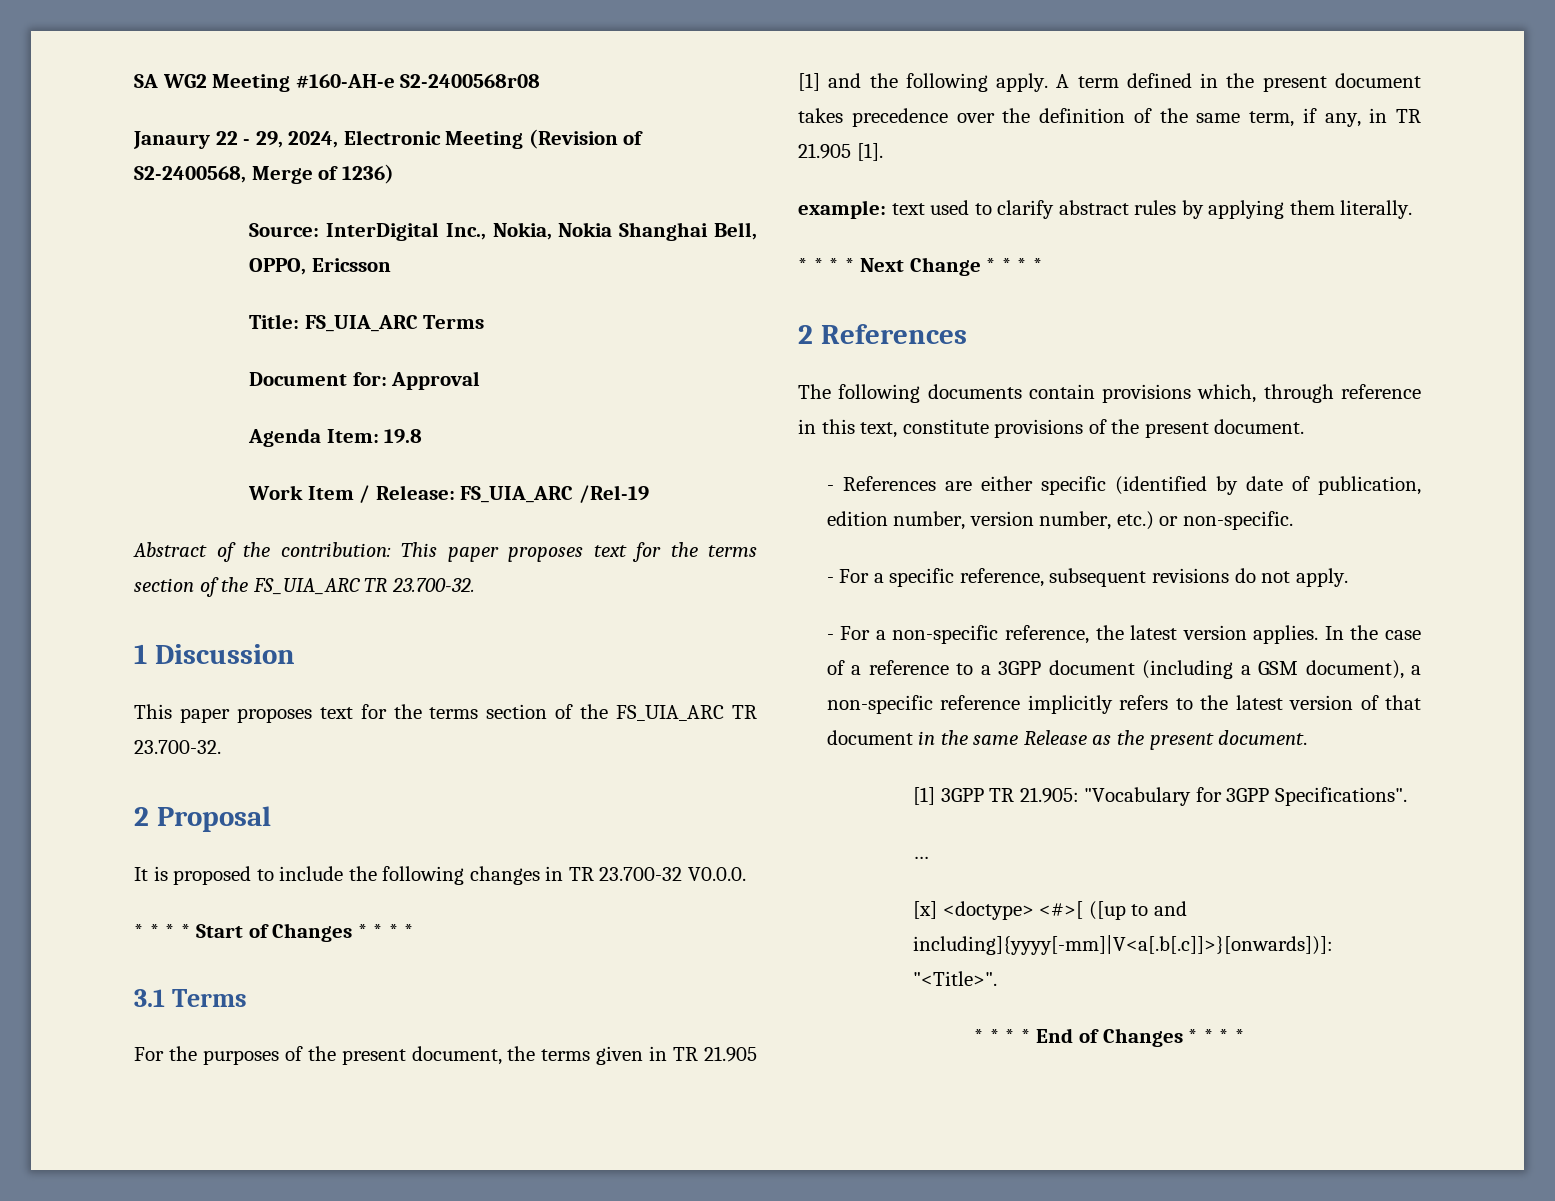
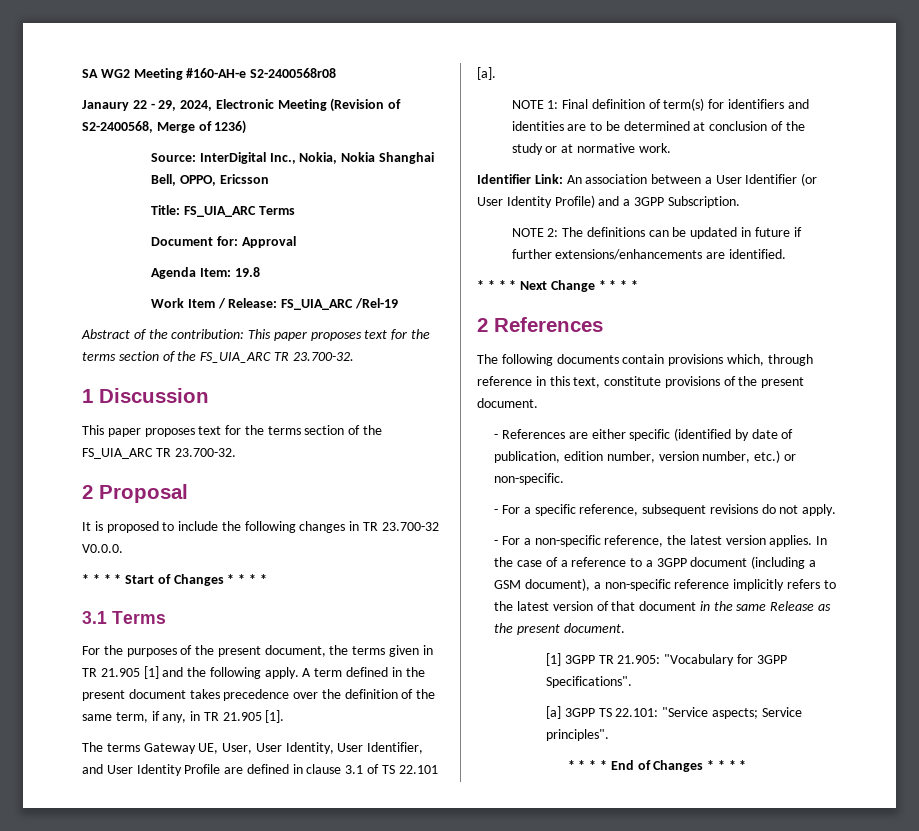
[798,200,1413,219] example: text used to clarify abstract rules by applying them literally. -> [82,742,424,754] [82,764,438,776] [477,67,496,80] [511,98,809,111] [511,121,805,131] [511,143,671,155] [477,173,818,186] [477,195,740,208] [511,227,802,239] [511,249,786,260] The terms Gateway UE, User, User Identity, User Identifier, and User Identity Profile are defined in clause 3.1 of TS 22.101 [a]. // NOTE 1: Final definition of term(s) for identifiers and identities are to be determined at conclusion of the study or at normative work. // Identifier Link: An association between a User Identifier (or User Identity Profile) and a 3GPP Subscription. // NOTE 2: The definitions can be updated in future if further extensions/enhancements are identified.
[913,856,930,859] [913,901,1187,920] [913,935,1334,955] [913,971,998,986] … // [x] <doctype> <#>[ ([up to and including]{yyyy[-mm]|V<a[.b[.c]]>}[onwards])]: "<Title>". -> [545,706,802,719] [545,729,609,741] [a] 3GPP TS 22.101: "Service aspects; Service principles".

